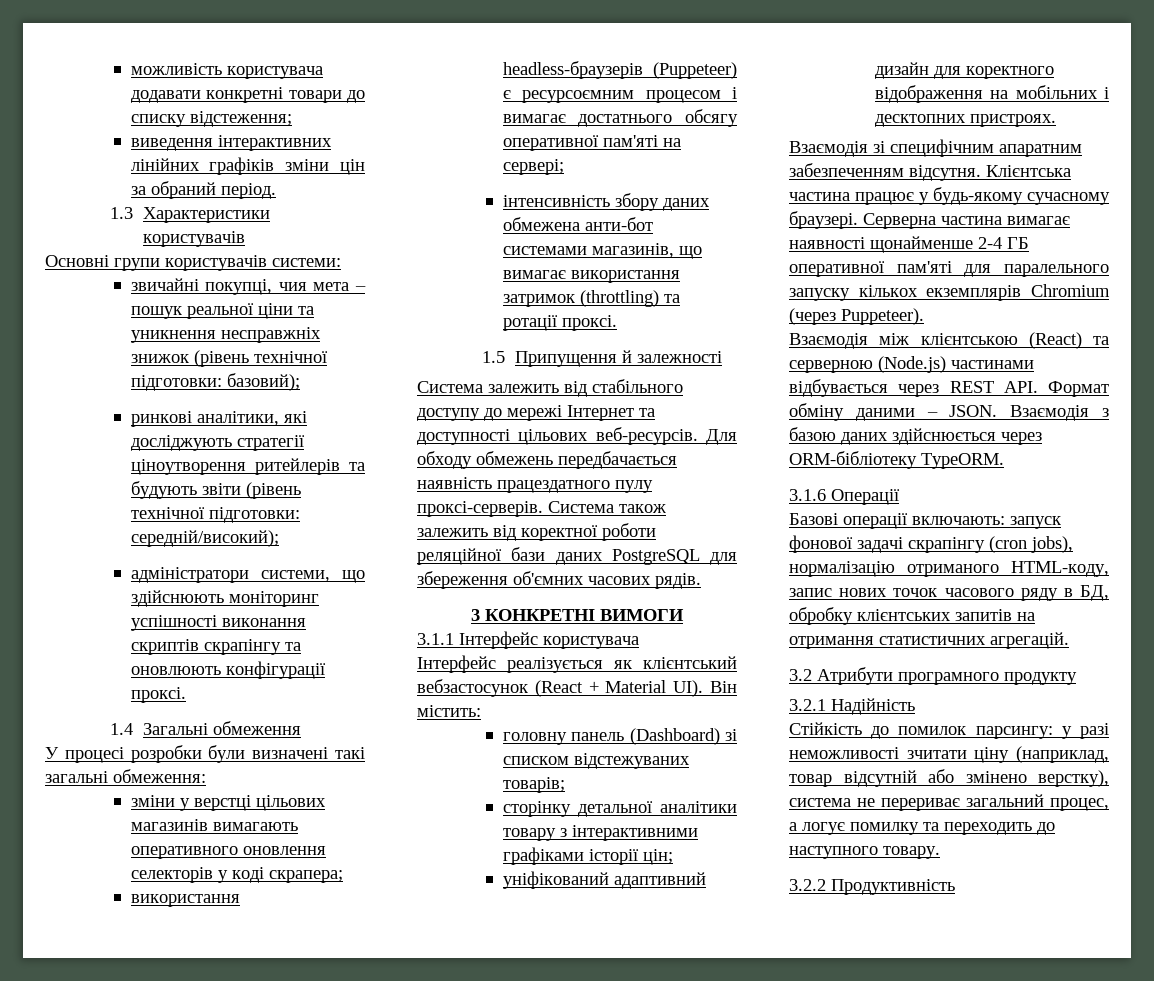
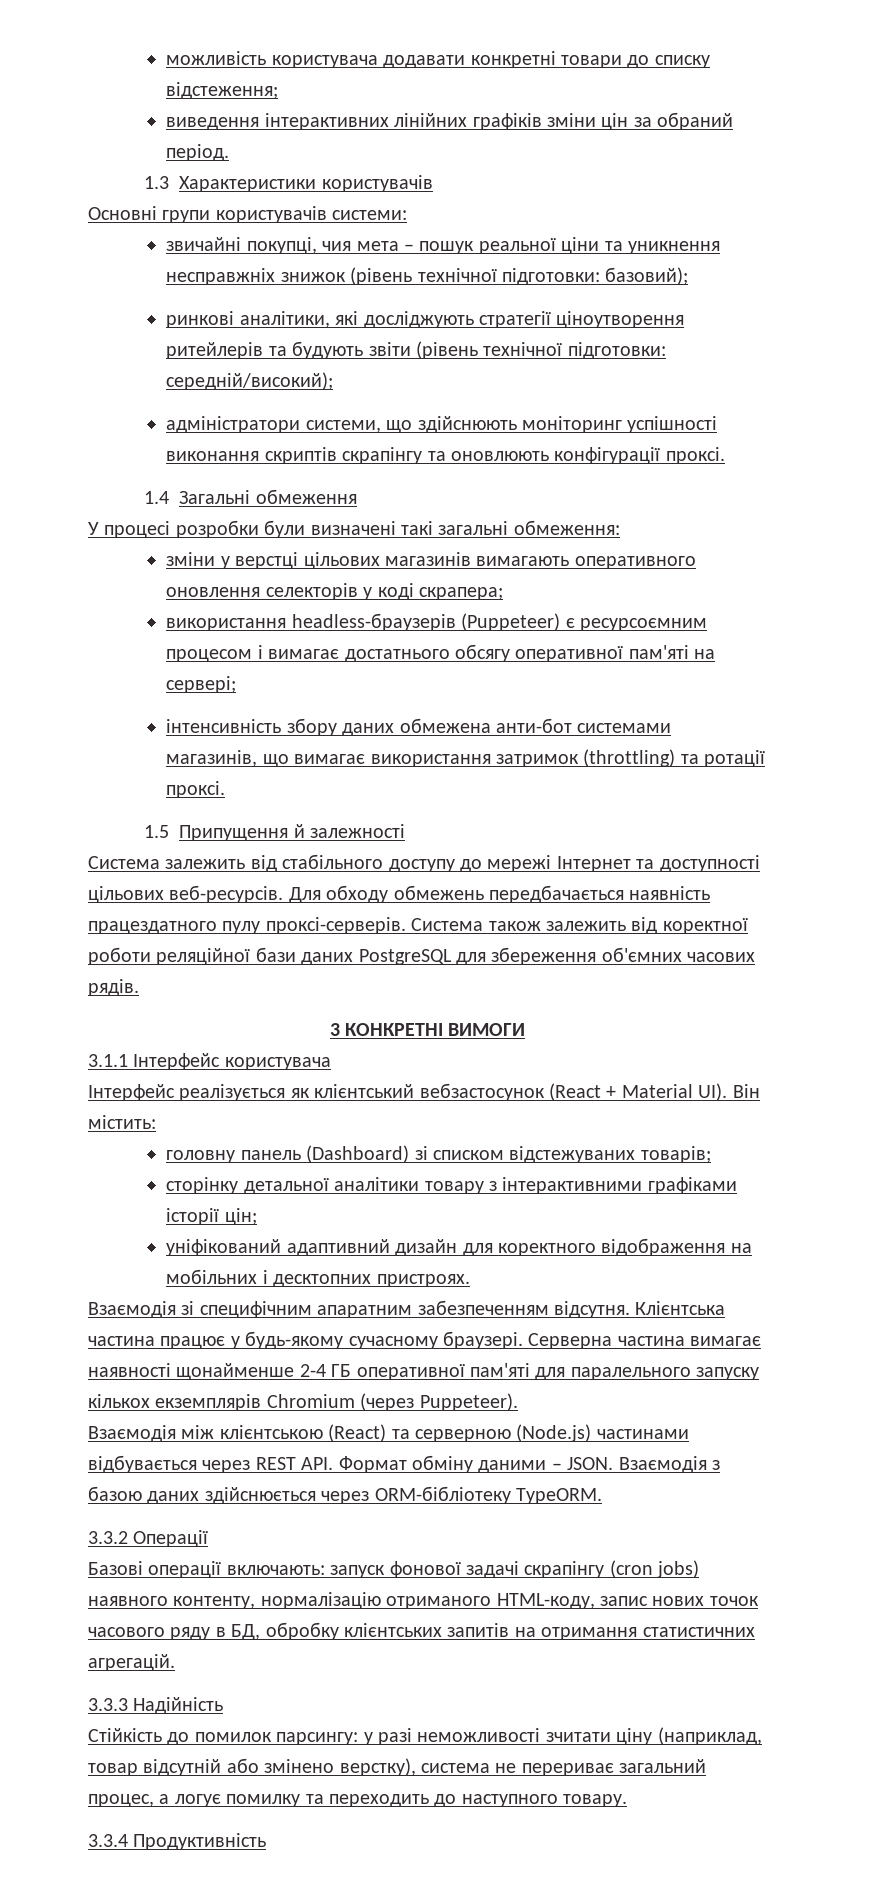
[789,489,826,501] 3.1.6 -> [88,1531,128,1544] 3.3.2
[1031,536,1073,553] jobs), -> [657,1560,700,1578] [88,1596,256,1609] jobs) наявного контенту,
[789,667,1077,685] [789,699,826,711] 3.2 Атрибути програмного продукту // 3.2.1 -> [88,1698,128,1711] 3.3.3
[789,879,826,891] 3.2.2 -> [88,1834,128,1847] 3.3.4

